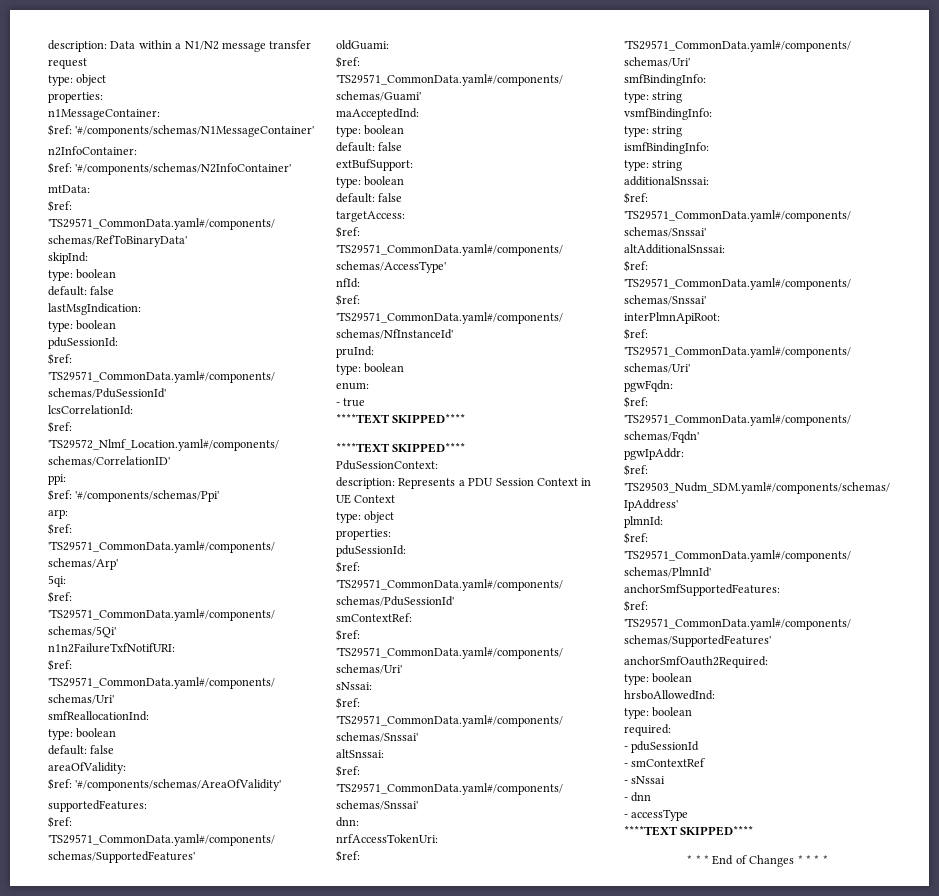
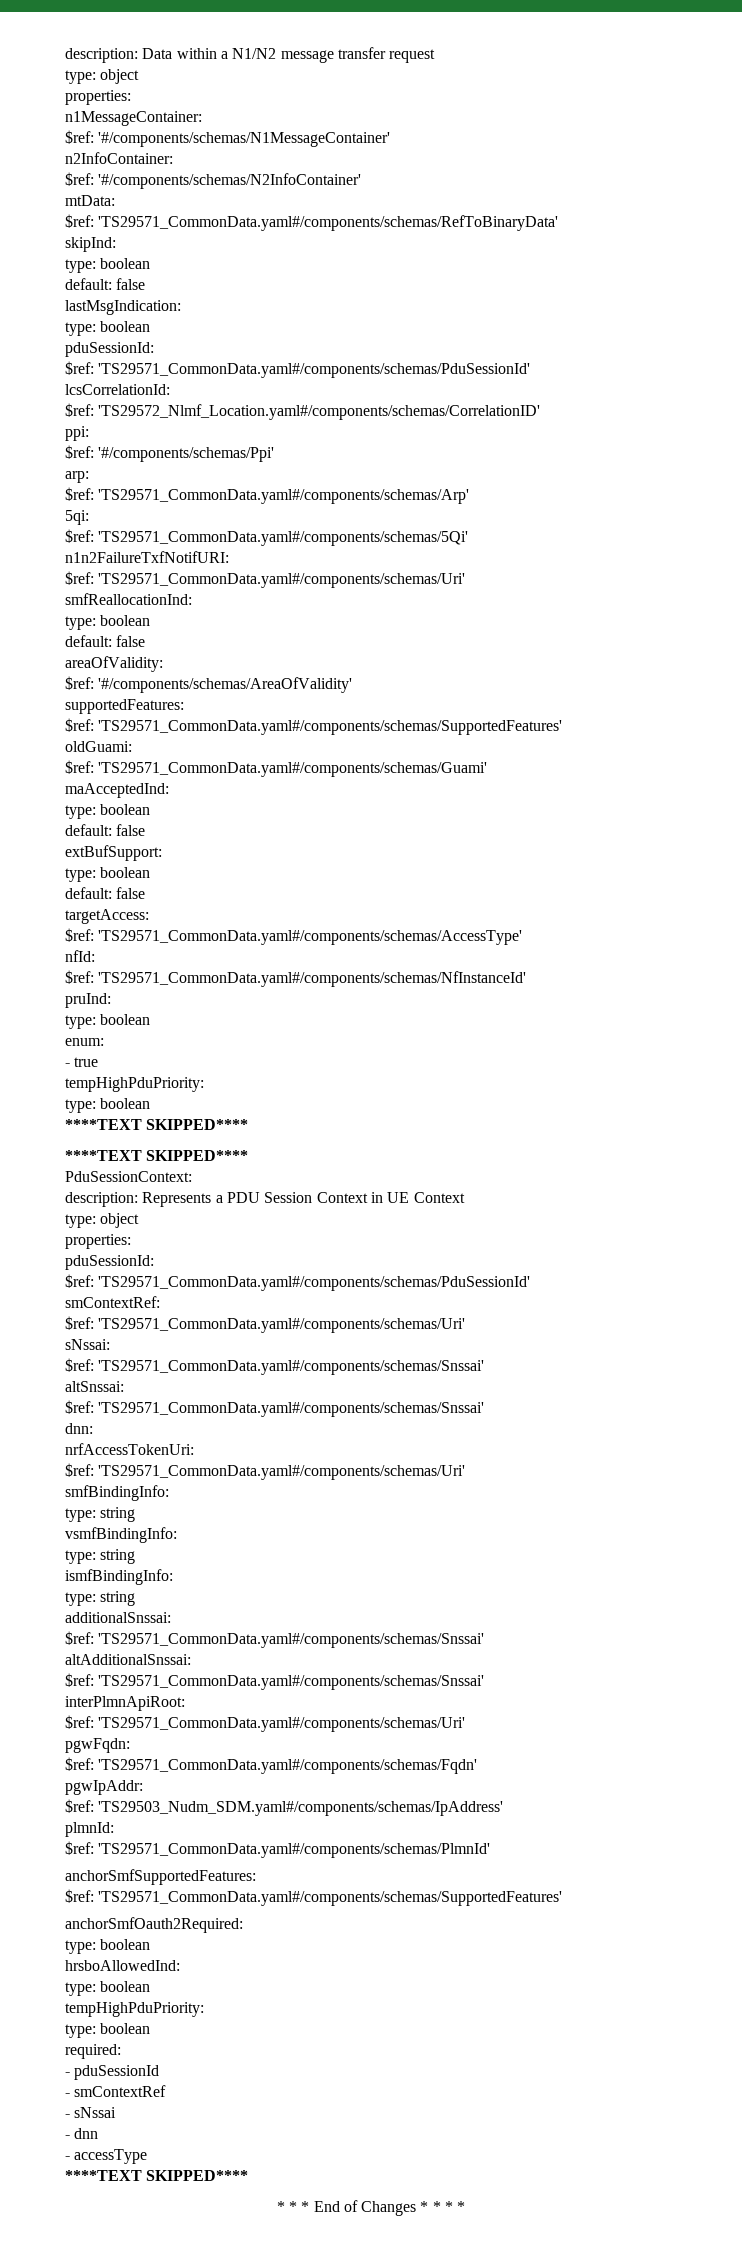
(366, 402) none -> [65,1077,204,1092] [65,1098,151,1113] // tempHighPduPriority: // type: boolean
(693, 712) none -> [65,2002,204,2017] [65,2023,151,2038] // tempHighPduPriority: // type: boolean

